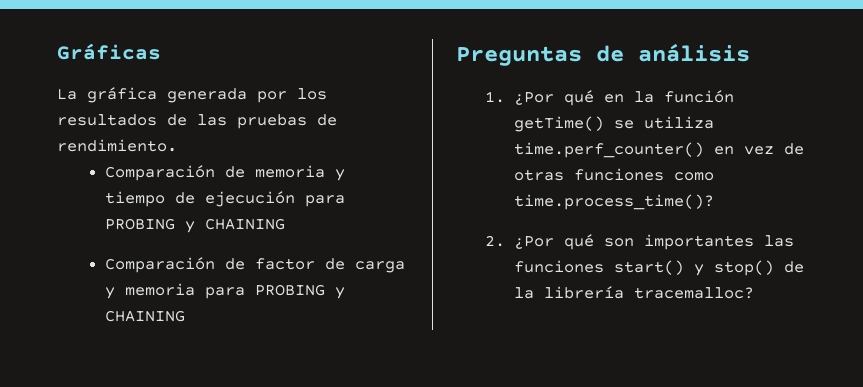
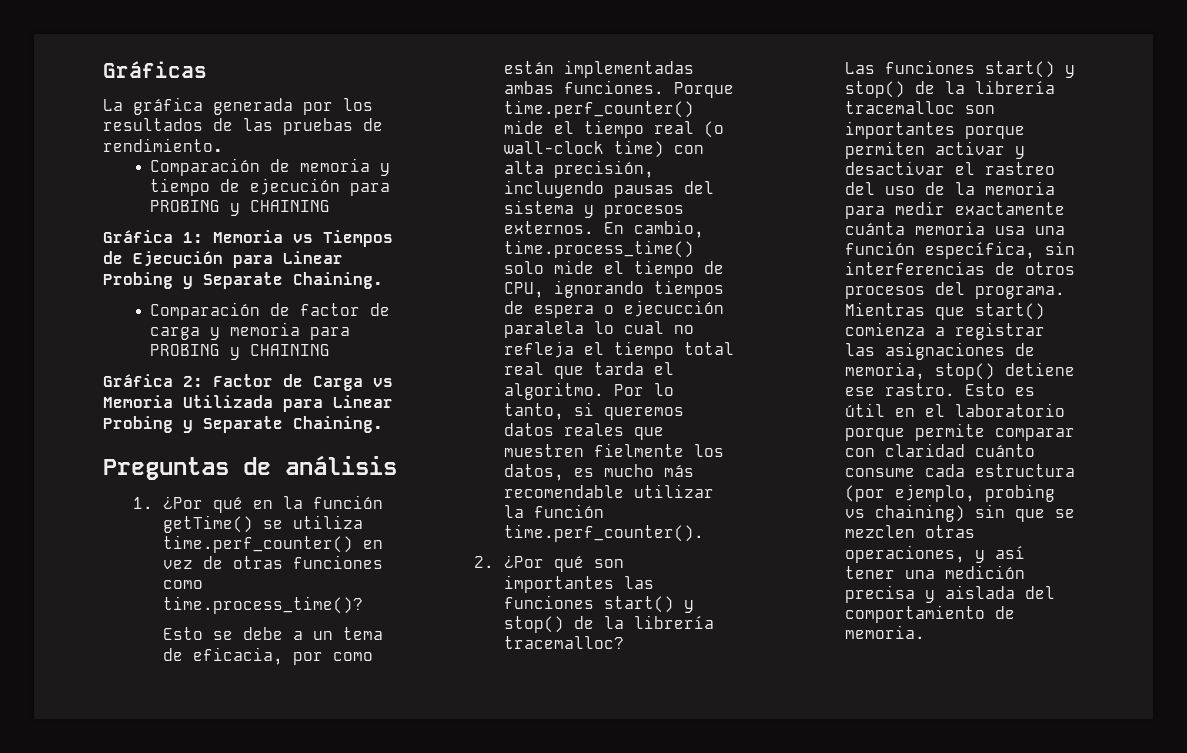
(285, 224) none -> [103,230,393,247] [103,251,343,268] [103,272,383,289] // Gráfica 1: Memoria vs Tiempos de Ejecución para Linear Probing y Separate Chaining.
(185, 316) none -> [103,374,393,391] [103,395,393,412] [103,416,383,433] // Gráfica 2: Factor de Carga vs Memoria Utilizada para Linear Probing y Separate Chaining.
(715, 202) none -> [163,627,384,640] [163,647,374,665] [504,60,695,78] [504,80,735,98] [504,100,695,118] [504,120,725,138] [504,140,705,158] [504,160,655,178] [504,180,715,198] [504,200,685,218] [504,220,705,238] [504,240,695,258] [504,260,725,278] [504,280,725,298] [504,300,725,318] [504,321,695,338] [504,341,735,359] [504,362,675,379] [504,382,675,400] [504,402,685,420] [504,423,665,440] [504,443,725,457] [504,464,695,481] [504,484,715,498] [504,504,605,518] [504,524,705,542] // Esto se debe a un tema de eficacia, por como están implementadas ambas funciones. Porque time.perf_counter() mide el tiempo real (o wall-clock time) con alta precisión, incluyendo pausas del sistema y procesos externos. En cambio, time.process_time() solo mide el tiempo de CPU, ignorando tiempos de espera o ejecucción paralela lo cual no refleja el tiempo total real que tarda el algoritmo. Por lo tanto, si queremos datos reales que muestren fielmente los datos, es mucho más recomendable utilizar la función time.perf_counter().
(755, 293) none -> [845,60,1076,78] [845,80,1056,98] [845,101,996,114] [845,121,1026,139] [845,141,1026,159] [845,161,1056,175] [845,181,1056,195] [845,201,1066,219] [845,221,1066,235] [845,241,1076,259] [845,261,1076,275] [845,282,1066,299] [845,302,1046,320] [845,322,1046,340] [845,342,1036,360] [845,362,1076,380] [845,383,1036,396] [845,403,1066,417] [845,423,1076,441] [845,443,1036,457] [845,464,1076,477] [845,484,1056,502] [845,504,1076,522] [845,525,976,538] [845,545,1026,563] [845,565,1026,579] [845,585,1056,603] [845,605,1016,623] [845,625,926,639] // Las funciones start() y stop() de la librería tracemalloc son importantes porque permiten activar y desactivar el rastreo del uso de la memoria para medir exactamente cuánta memoria usa una función específica, sin interferencias de otros procesos del programa. Mientras que start() comienza a registrar las asignaciones de memoria, stop() detiene ese rastro. Esto es útil en el laboratorio porque permite comparar con claridad cuánto consume cada estructura (por ejemplo, probing vs chaining) sin que se mezclen otras operaciones, y así tener una medición precisa y aislada del comportamiento de memoria.

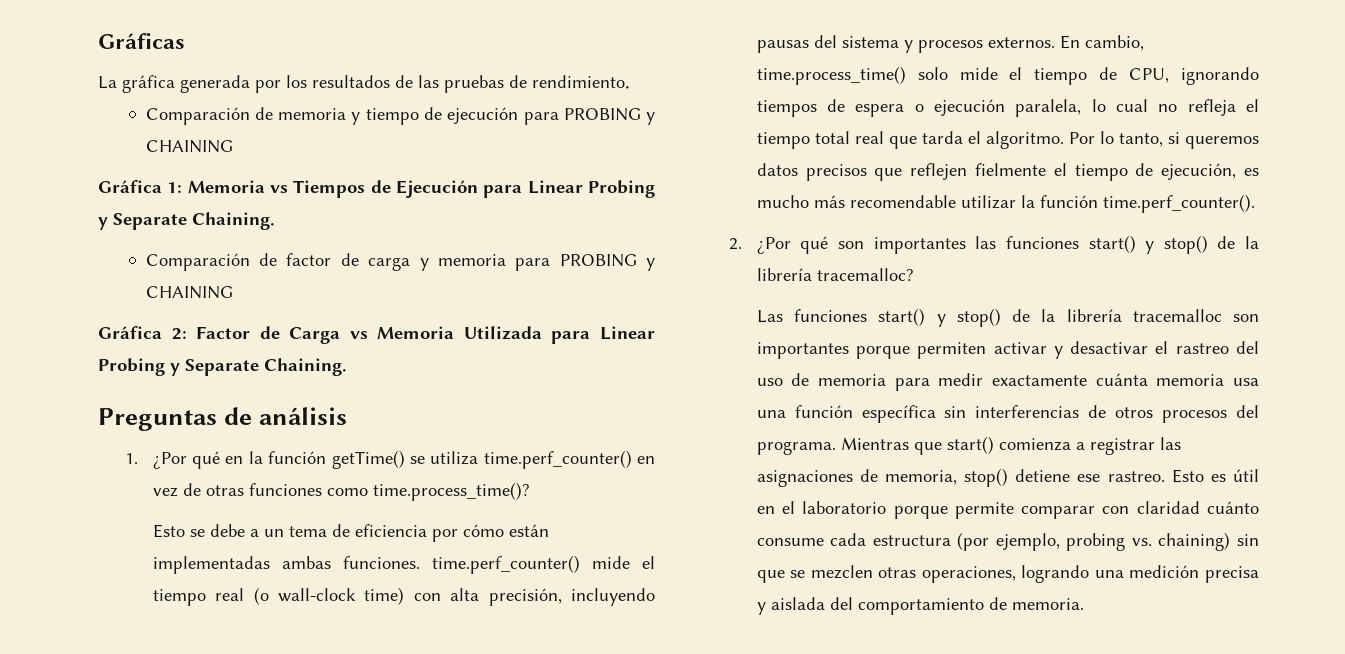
[193,647,374,665] eficacia, por como -> [354,524,504,542] eficiencia por cómo
[674,82,735,98] Porque -> (420, 562) none
[624,300,725,317] [504,321,585,338] ejecucción paralela -> [934,99,1082,117] ejecución paralela,
[564,423,665,440] [504,443,725,457] [504,464,565,481] reales que muestren fielmente los datos, -> [805,163,1237,181] precisos que reflejen fielmente el tiempo de ejecución,
[955,182,976,195] la -> (810, 379) none
[925,241,1036,259] específica, -> [861,405,936,423] específica
[885,383,956,396] rastro. -> [1107,471,1165,482] rastreo.
[845,509,866,518] vs -> [1131,538,1152,546] vs.
[975,546,1026,563] [845,566,896,579] y así tener -> [1021,565,1090,583] logrando

